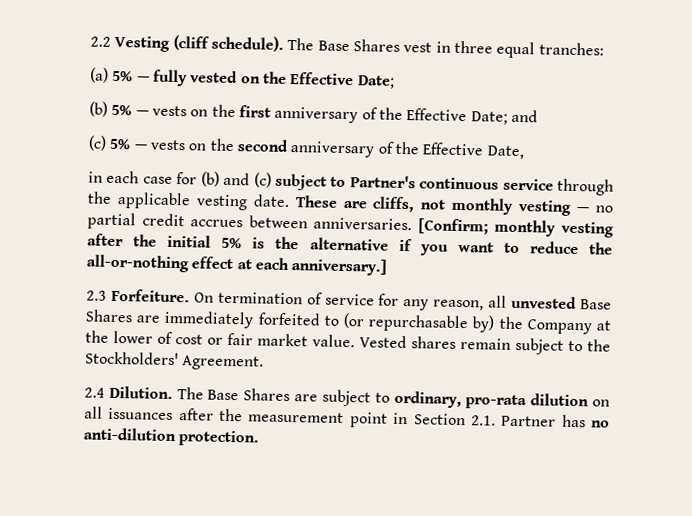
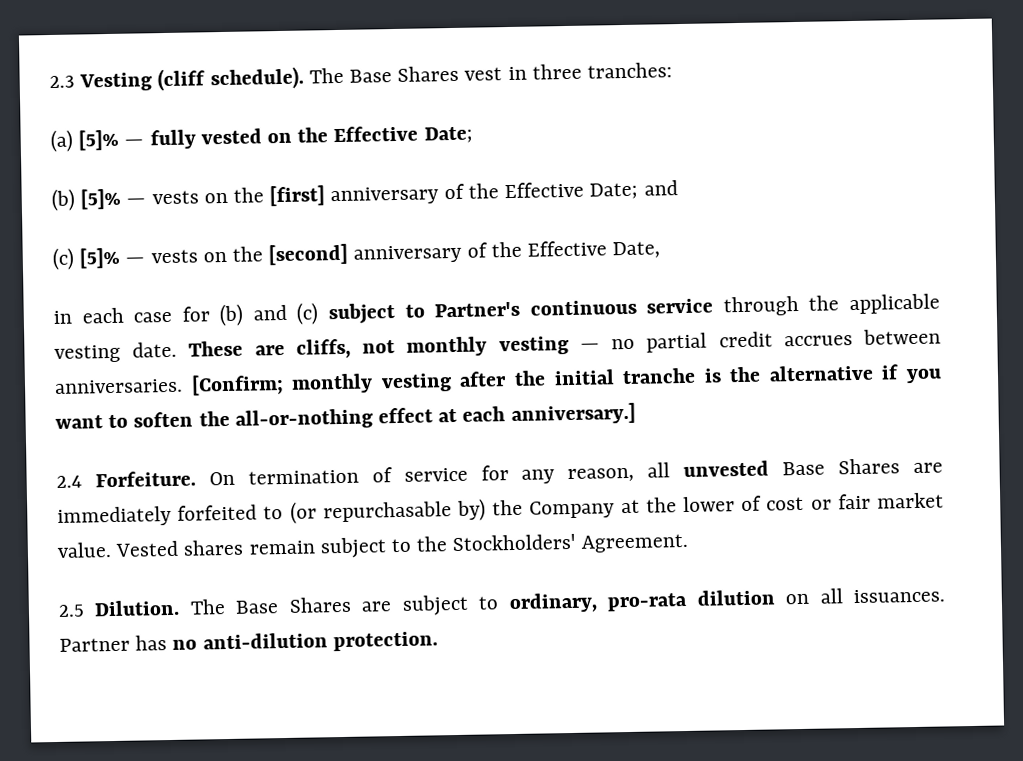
[90,36,111,47] 2.2 -> [49,75,75,89] 2.3
[496,41,536,59] equal -> (582, 71) none
[112,70,134,82] 5% -> [78,129,120,151] [5]%
[111,104,271,118] 5% — vests on the first -> [80,185,326,210] [5]% — vests on the [first]
[109,138,289,152] 5% — vests on the second -> [79,243,349,269] [5]% — vests on the [second]
[221,237,243,249] 5% -> [622,367,697,385] tranche
[529,241,579,255] reduce -> [133,411,194,428] soften
[86,290,107,301] 2.3 -> [56,475,82,488] 2.4
[84,387,105,398] 2.4 -> [58,604,85,617] 2.5
[108,407,496,428] issuances after the measurement point in Section 2.1. -> [852,588,945,604] issuances.

